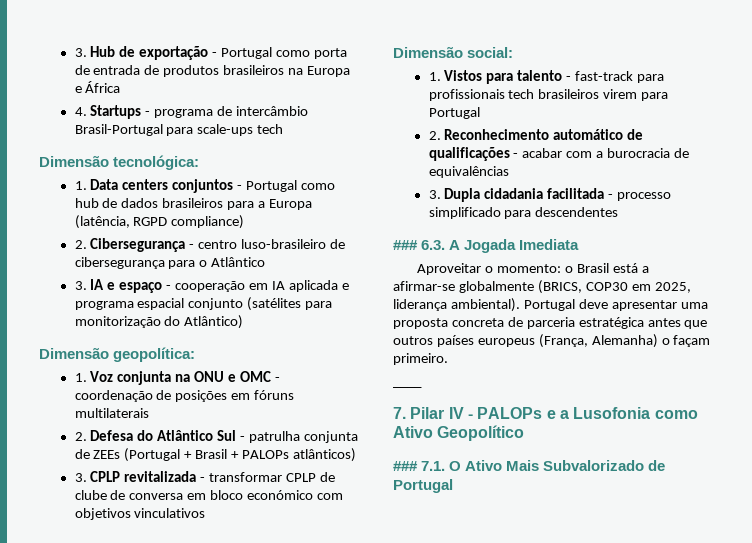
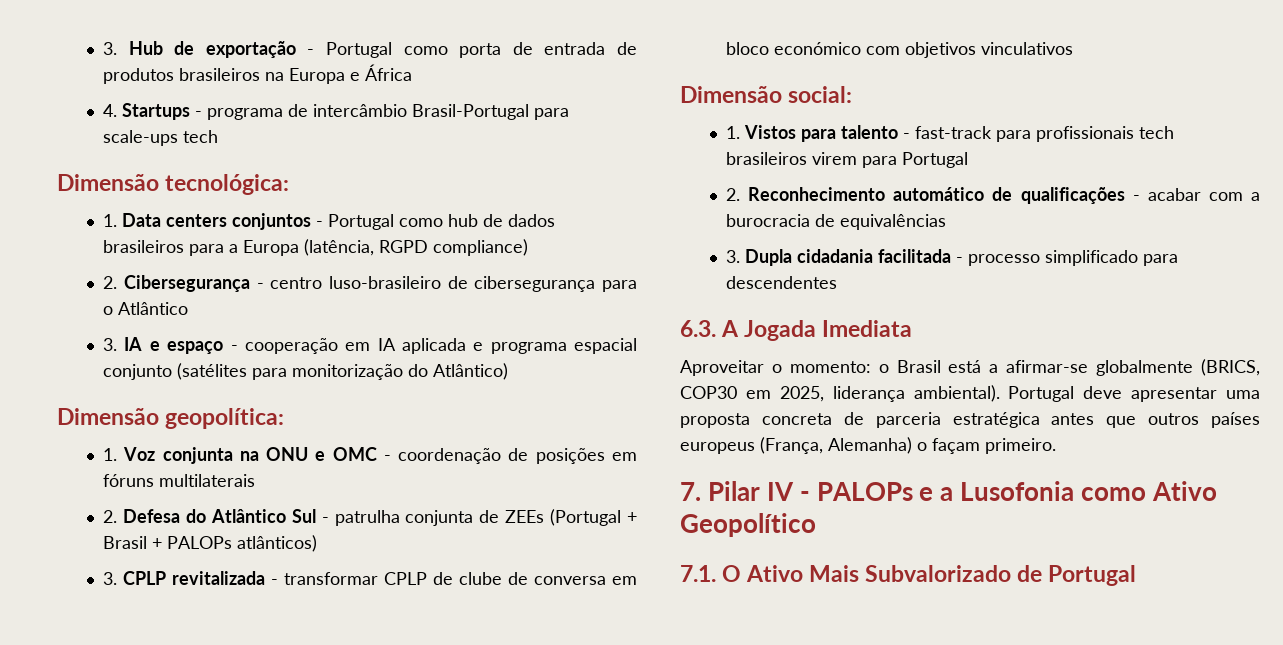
[393,240,418,250] ### -> (838, 282) none
[393,386,422,388] // ____ -> (1056, 446) none
[393,461,418,471] ### -> (816, 525) none

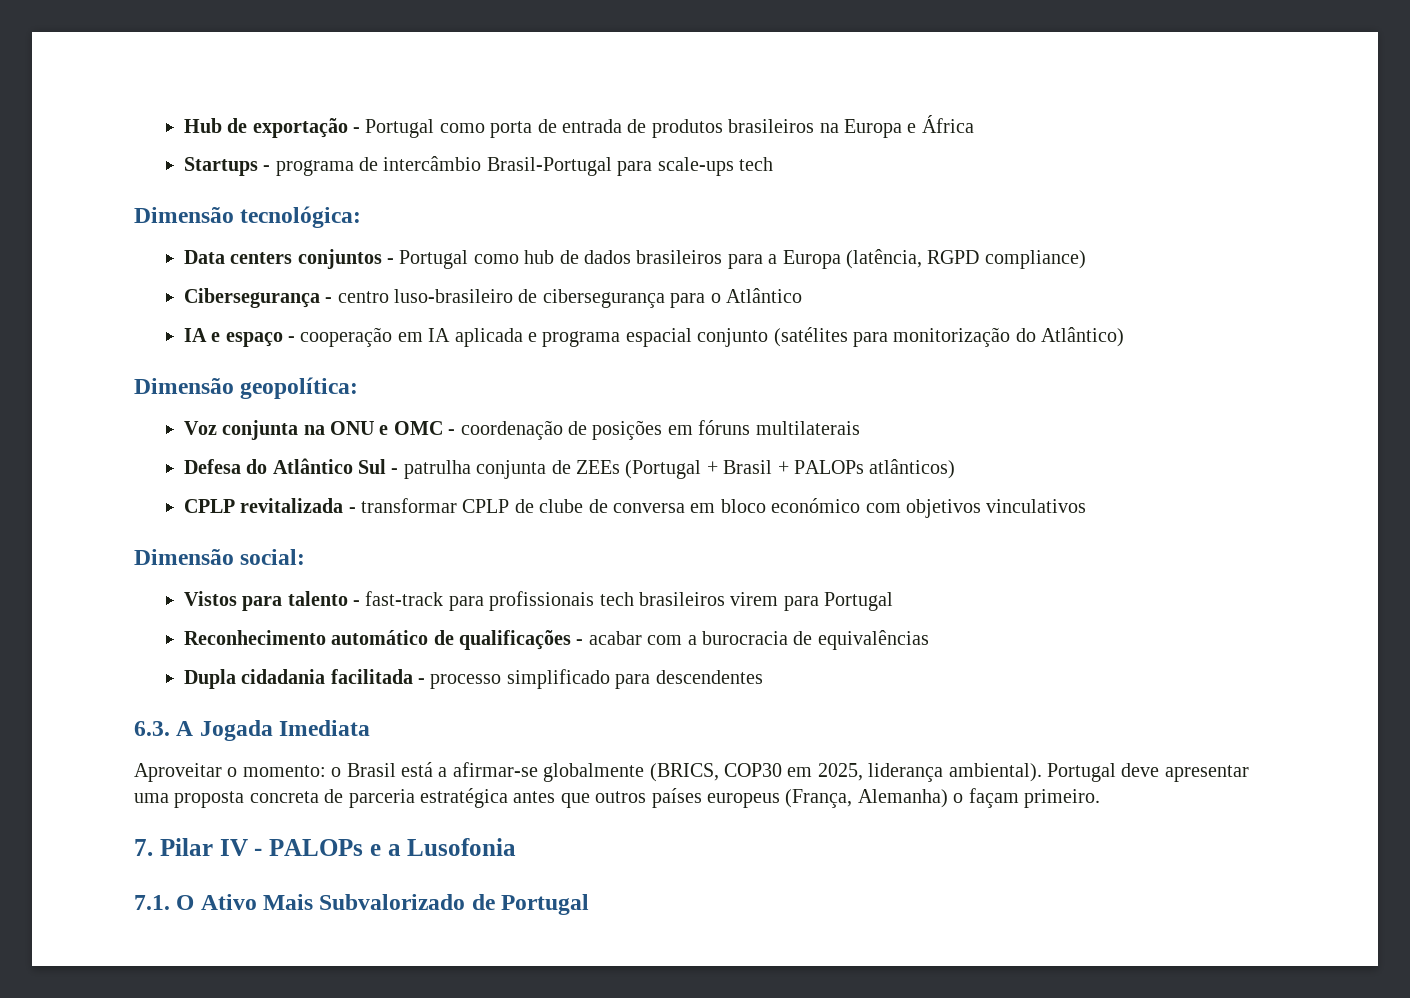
[103,42,118,55] 3. -> (183, 125) none
[103,104,118,117] 4. -> (974, 124) none
[103,214,118,227] 1. -> (362, 217) none
[103,276,118,289] 2. -> (1086, 259) none
[103,338,118,351] 3. -> (803, 295) none
[103,448,118,461] 1. -> (359, 388) none
[103,510,118,523] 2. -> (860, 428) none
[103,572,118,585] 3. -> (956, 469) none
[726,126,741,139] 1. -> (306, 557) none
[726,188,741,201] 2. -> (894, 601) none
[726,250,741,263] 3. -> (929, 640) none
[1081,481,1217,501] [680,513,816,537] como Ativo Geopolítico -> (517, 847) none

